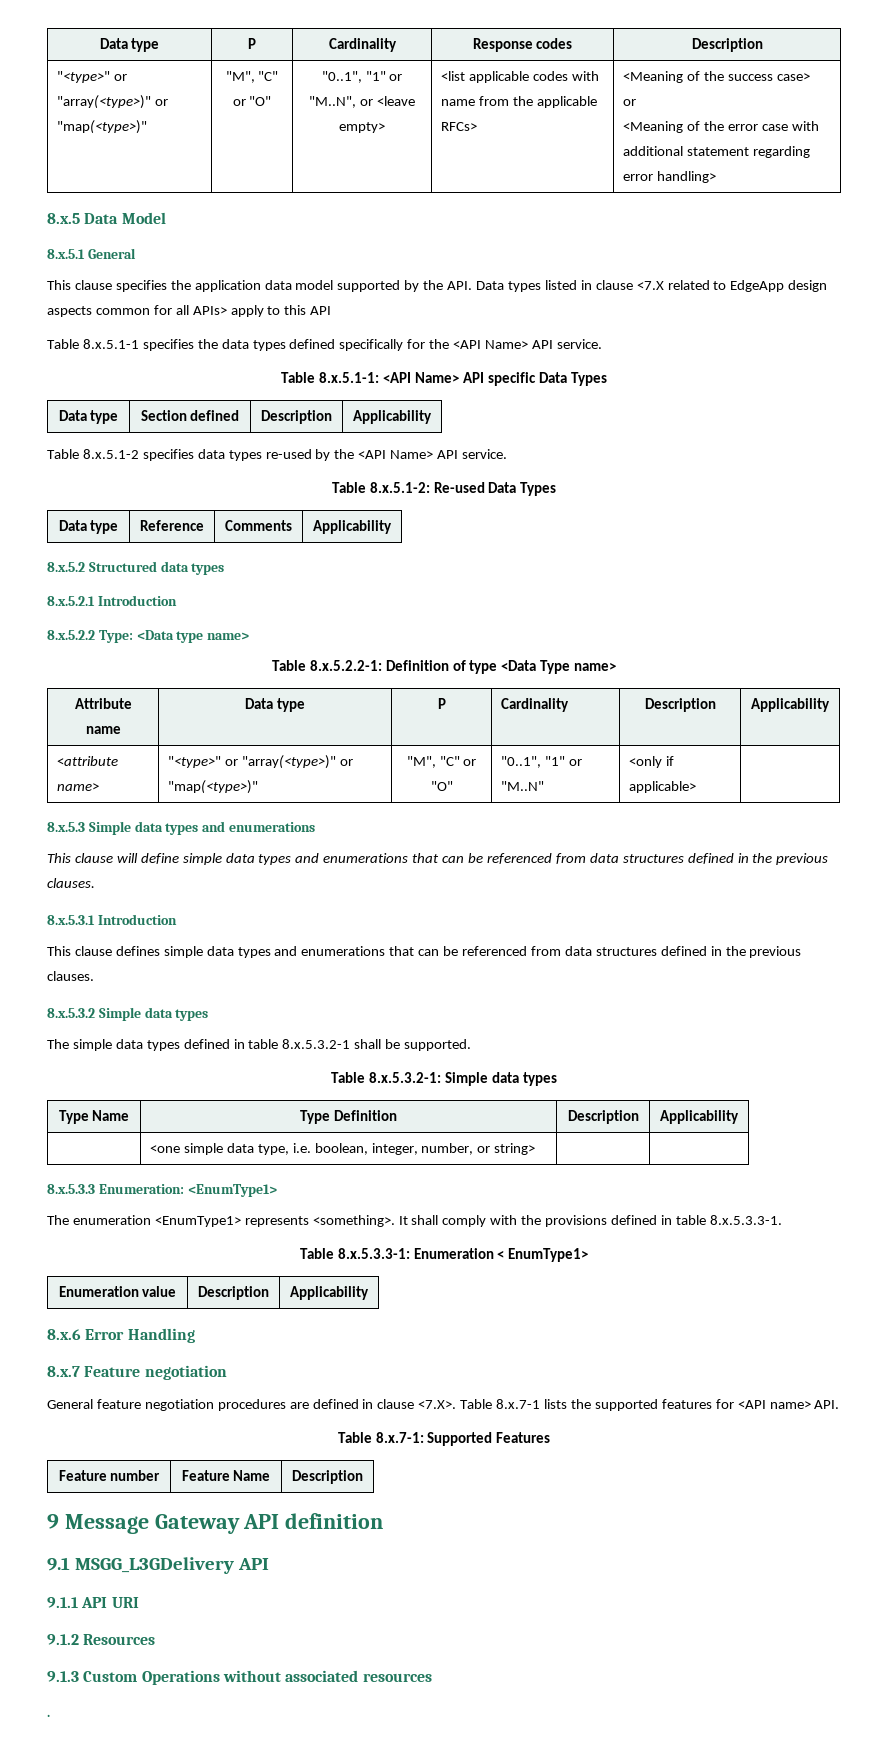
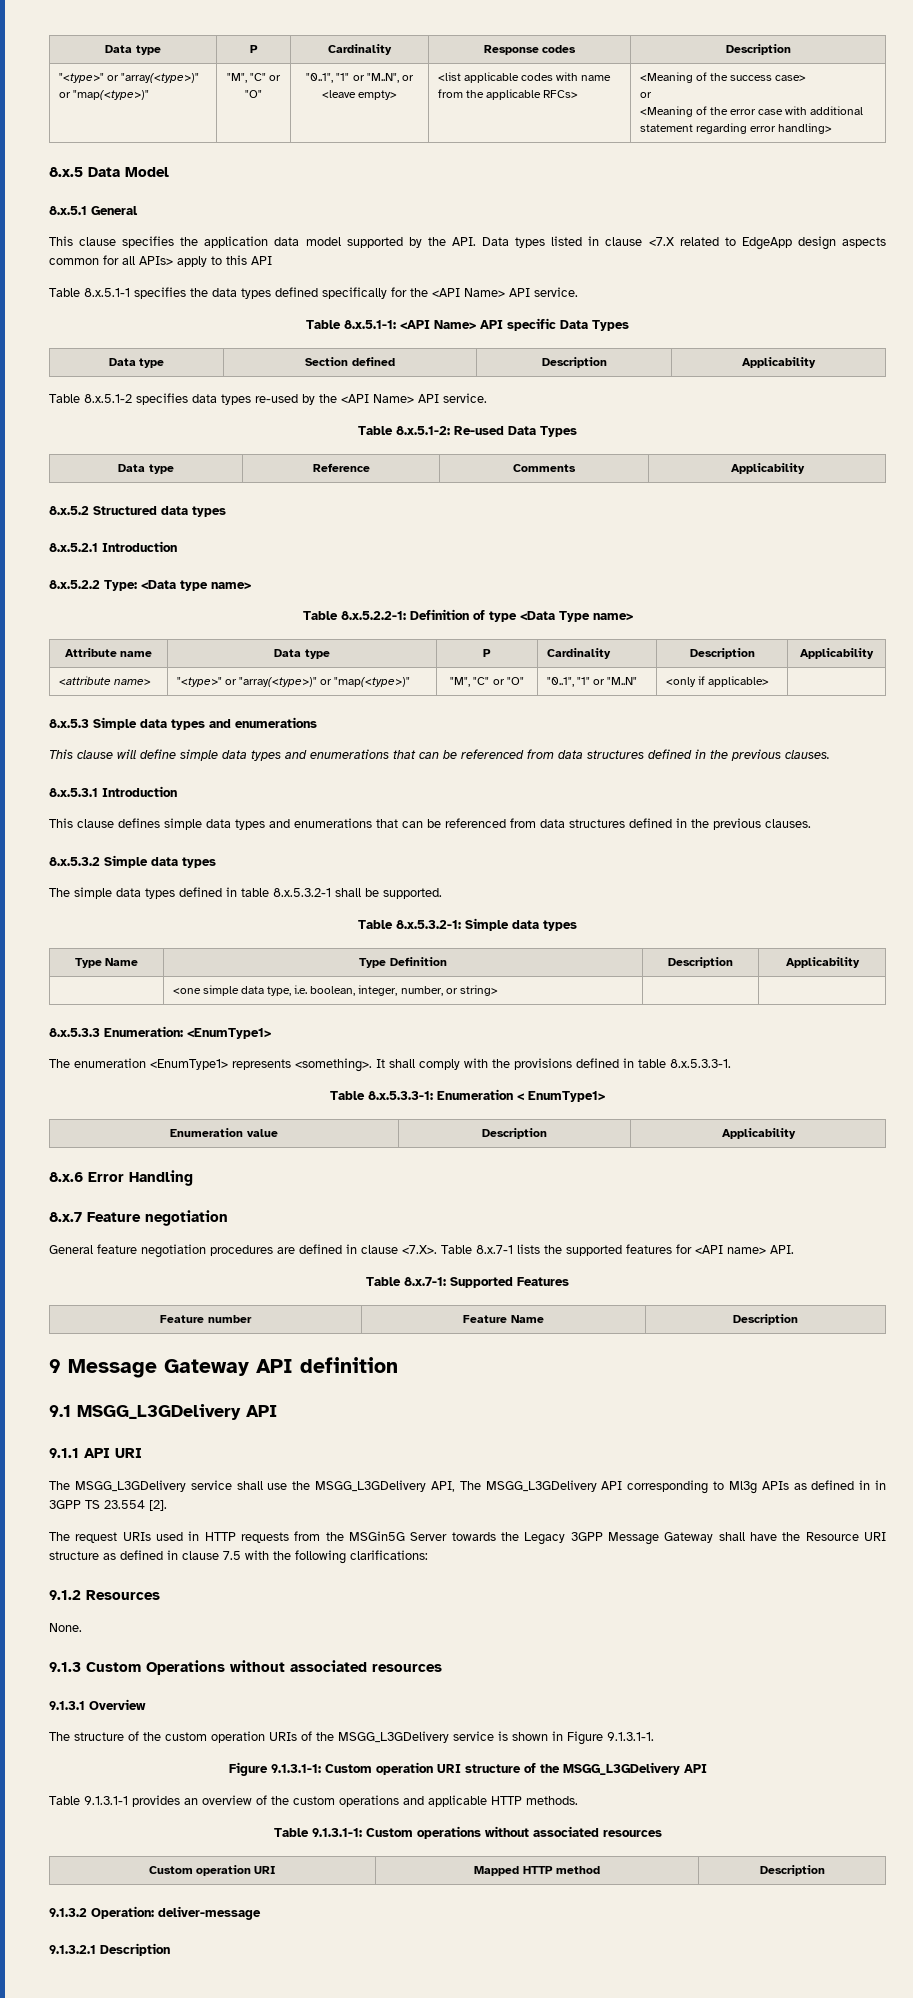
(139, 1602) none -> [49,1480,887,1494] [49,1500,167,1511] [49,1531,887,1545] [49,1550,428,1564] // The MSGG_L3GDelivery service shall use the MSGG_L3GDelivery API, The MSGG_L3GDelivery API corresponding to Ml3g APIs as defined in in 3GPP TS 23.554 [2]. // The request URIs used in HTTP requests from the MSGin5G Server towards the Legacy 3GPP Message Gateway shall have the Resource URI structure as defined in clause 7.5 with the following clarifications:
(156, 1639) none -> [49,1623,82,1632] // None.
[47,1714,50,1717] . -> [49,1699,146,1710] [49,1731,654,1745] [228,1762,707,1776] [49,1795,578,1807] [273,1826,662,1839] [148,1865,277,1876] [474,1866,600,1876] [759,1865,825,1876] [49,1906,261,1920] [49,1943,170,1956] 9.1.3.1 Overview // The structure of the custom operation URIs of the MSGG_L3GDelivery service is shown in Figure 9.1.3.1-1. // Figure 9.1.3.1-1: Custom operation URI structure of the MSGG_L3GDelivery API // Table 9.1.3.1-1 provides an overview of the custom operations and applicable HTTP methods. // Table 9.1.3.1-1: Custom operations without associated resources // Custom operation URI | Mapped HTTP method | Description // 9.1.3.2 Operation: deliver-message // 9.1.3.2.1 Description

